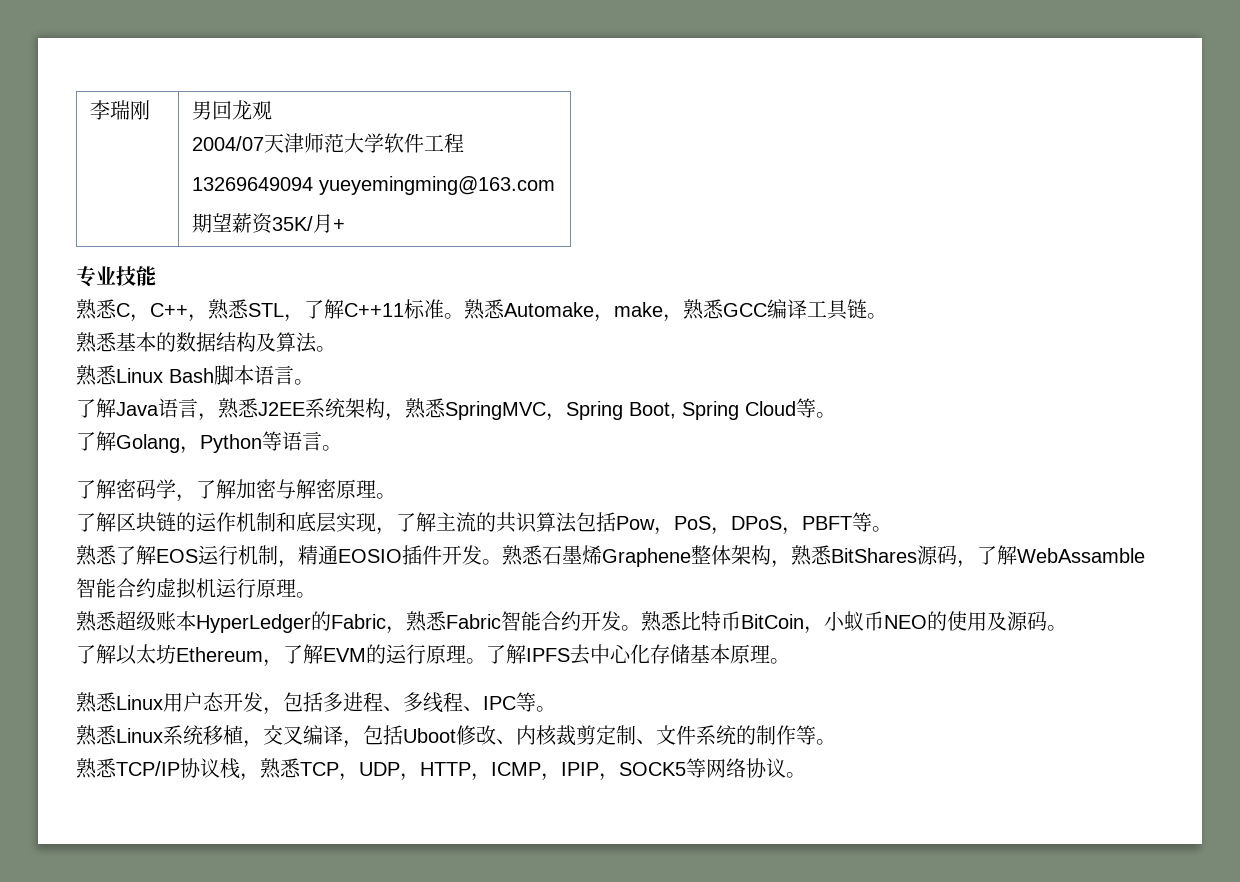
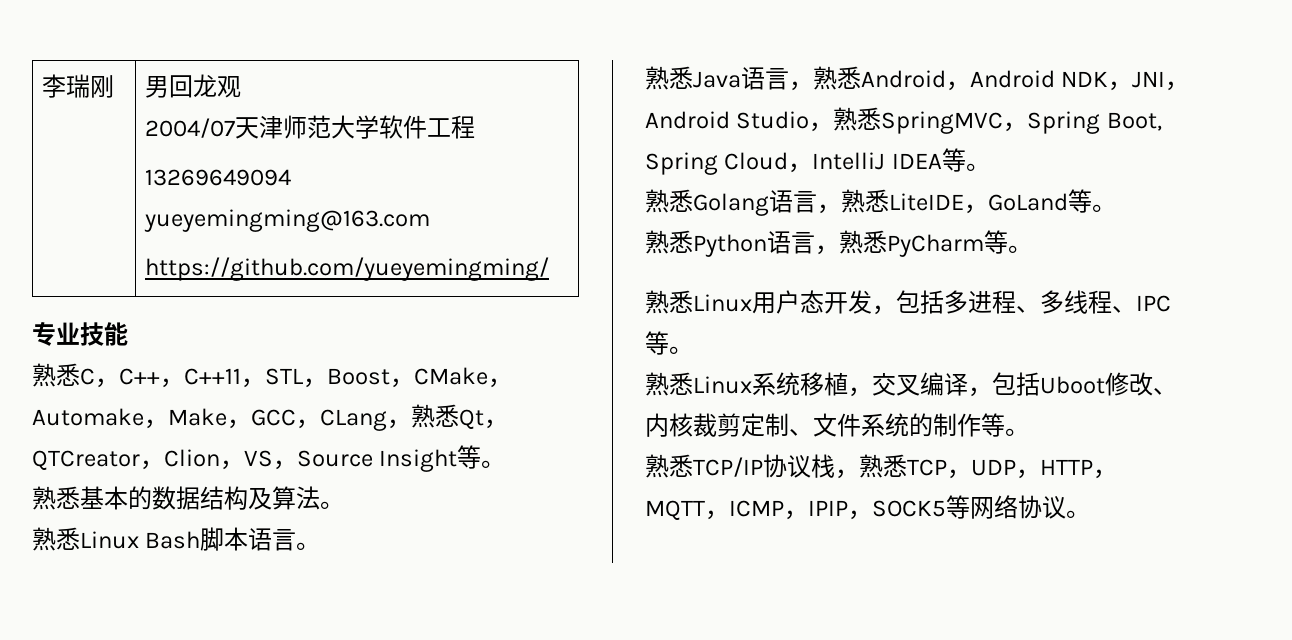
[191,213,345,234] 期望薪资35K/月+ -> [144,257,549,281] https://github.com/yueyemingming/
[208,299,867,322] 熟悉STL，了解C++11标准。熟悉Automake，make，熟悉GCC编译工具链 -> [184,367,512,388] [32,404,508,431] [32,445,482,472] C++11，STL，Boost，CMake，Automake，Make，GCC，CLang，熟悉Qt，QTCreator，Clion，VS，Source Insight等
[76,398,116,418] 了解 -> [645,66,693,90] 熟悉
[258,398,385,418] J2EE系统架构 -> [861,70,1190,91] [645,111,810,129] Android，Android NDK，JNI，Android Studio
[796,398,836,418] [76,431,342,454] [76,479,396,502] [76,512,892,535] [76,545,1145,568] [76,578,316,599] [76,611,1067,634] [76,644,770,667] 等。 // 了解Golang，Python等语言。 // 了解密码学，了解加密与解密原理。 // 了解区块链的运作机制和底层实现，了解主流的共识算法包括Pow，PoS，DPoS，PBFT等。 // 熟悉了解EOS运行机制，精通EOSIO插件开发。熟悉石墨烯Graphene整体架构，熟悉BitShares源码，了解WebAssamble智能合约虚拟机运行原理。 // 熟悉超级账本HyperLedger的Fabric，熟悉Fabric智能合约开发。熟悉比特币BitCoin，小蚁币NEO的使用及源码。 // 了解以太坊Ethereum，了解EVM的运行原理。了解IPFS去中心化存储基本原理 -> [788,148,990,173] [645,189,1116,216] [645,230,1008,257] ，IntelliJ IDEA等。 // 熟悉Golang语言，熟悉LiteIDE，GoLand等。 // 熟悉Python语言，熟悉PyCharm等
(491, 777) none -> [645,500,729,521] MQTT，

